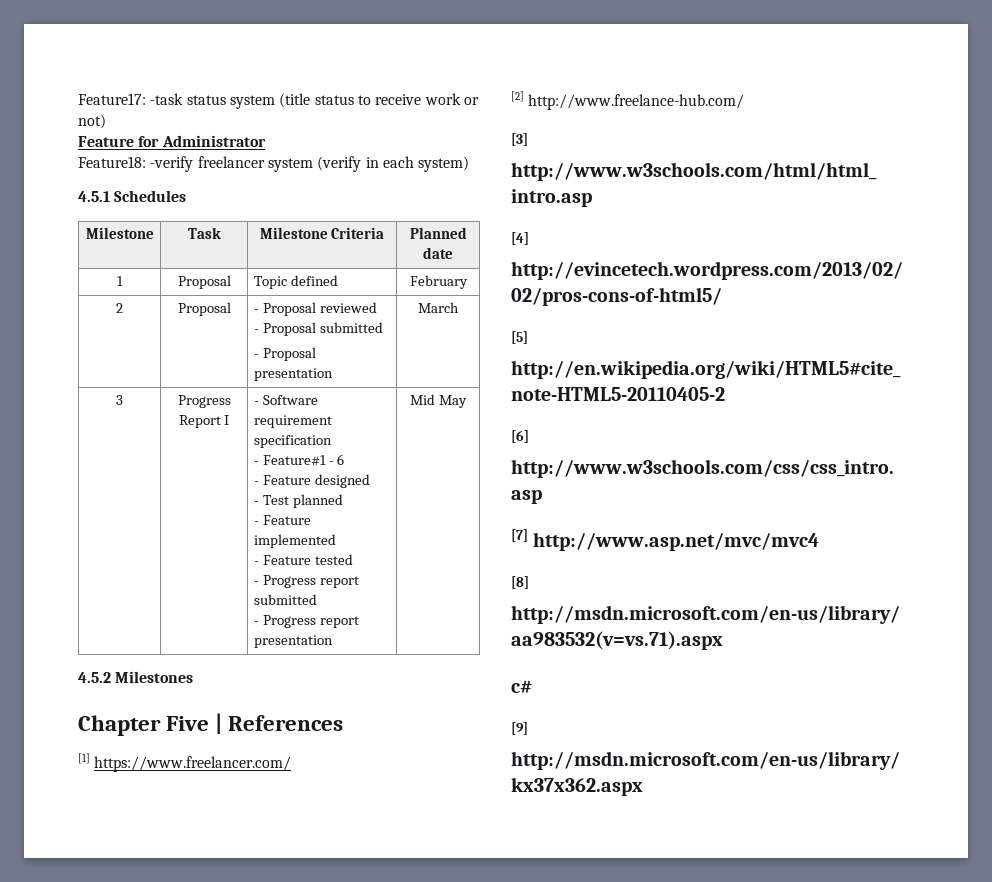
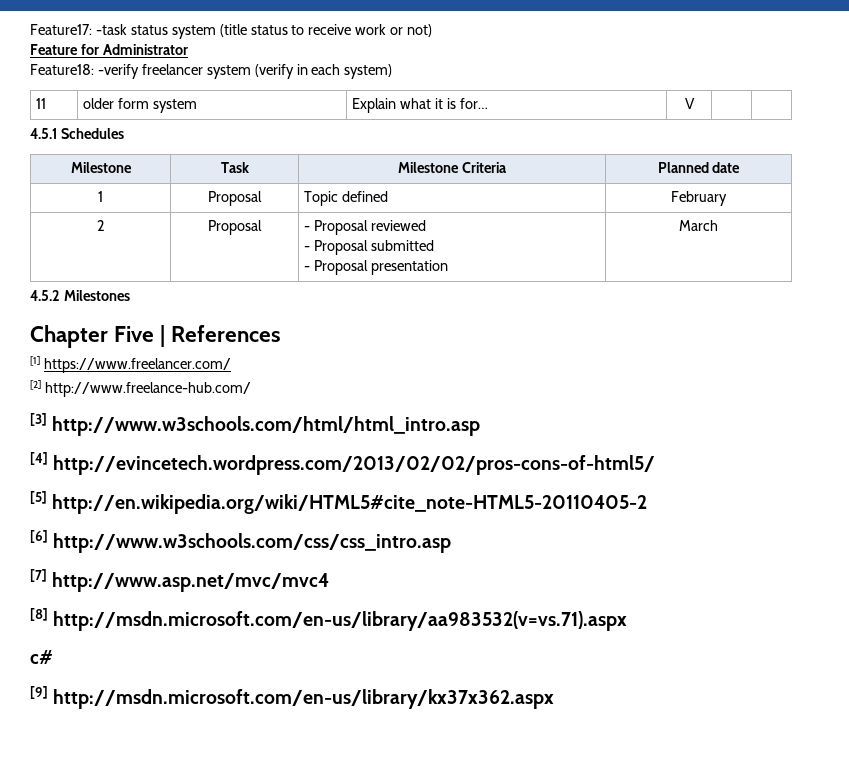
(470, 164) none -> [35,98,46,109] [82,98,197,113] [351,98,488,113] [684,98,695,109] // 11 | older form system | Explain what it is for… | V | |
[116,395,123,405] [177,395,231,408] [178,415,230,428] [253,395,318,405] [253,415,332,428] [253,435,332,448] [253,454,345,466] [253,474,370,488] [253,494,343,508] [253,515,311,525] [253,534,336,548] [253,554,353,565] [253,575,359,588] [253,594,317,605] [253,615,359,628] [253,635,333,648] [410,394,467,408] // 3 | Progress Report I | - Software requirement specification // - Feature#1 - 6 // - Feature designed // - Test planned // - Feature implemented // - Feature tested // - Progress report submitted // - Progress report presentation | Mid May -> (718, 225) none

